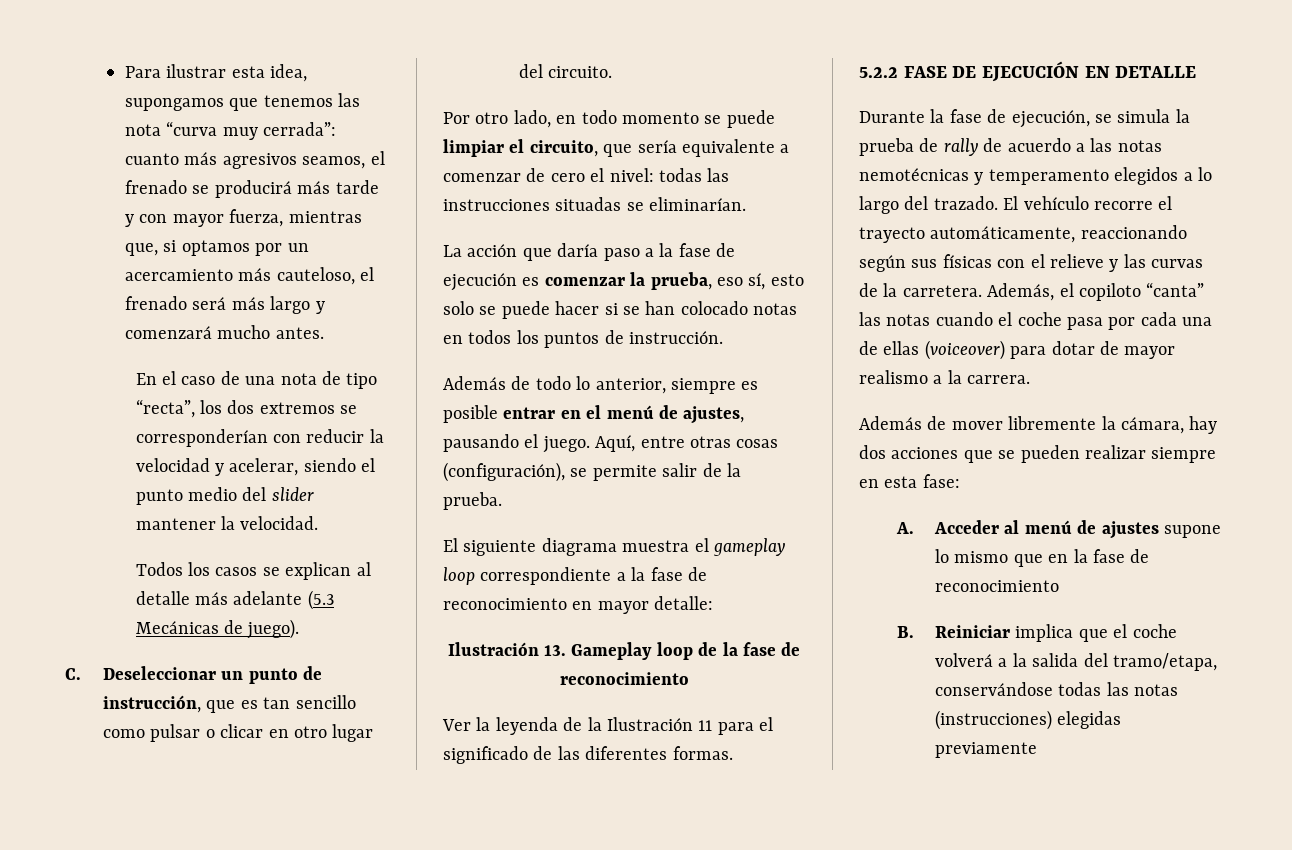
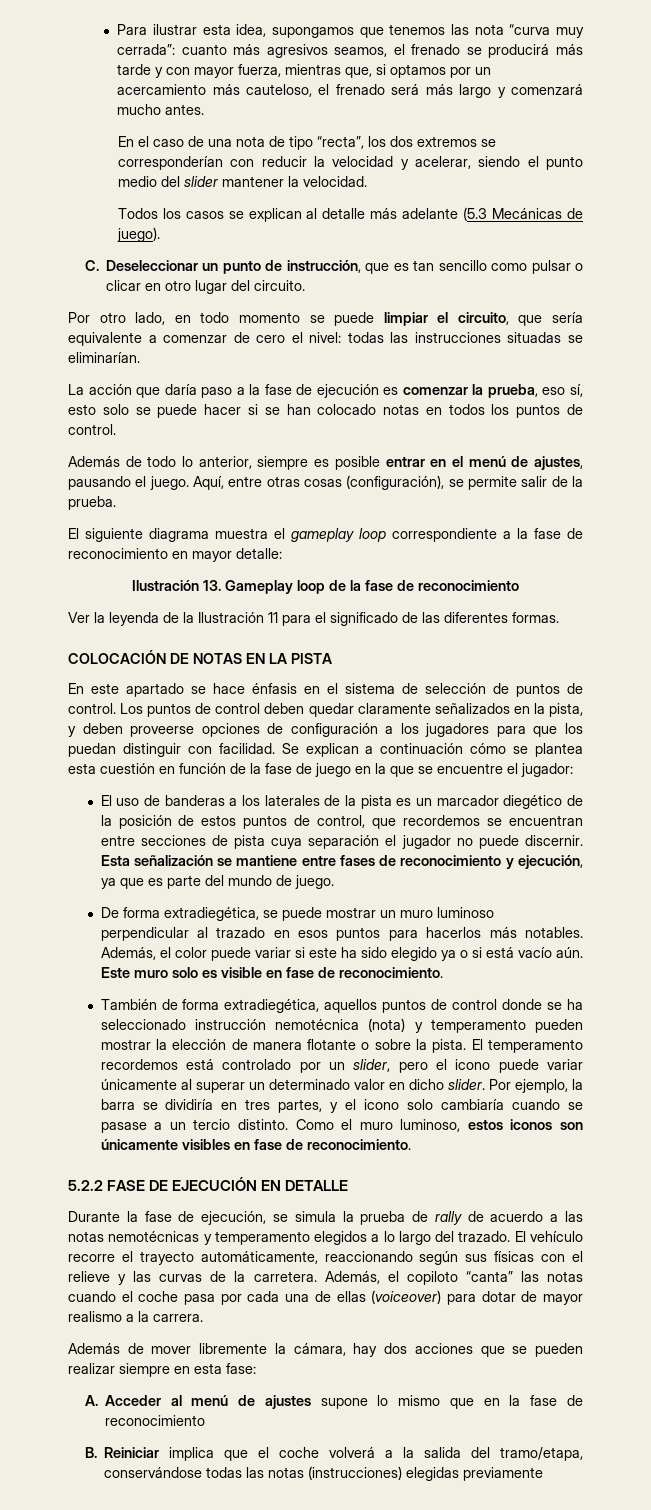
[629,331,723,344] instrucción. -> [68,424,116,435] control.
(733, 753) none -> [68,650,332,664] [68,683,583,697] [68,703,583,717] [68,723,583,737] [68,743,583,757] [68,763,573,777] [100,795,583,809] [100,815,583,829] [100,835,583,849] [100,855,583,869] [100,875,334,889] [100,907,494,921] [100,927,583,941] [100,947,583,961] [100,967,443,978] [100,999,583,1013] [100,1018,583,1033] [100,1039,584,1053] [100,1059,583,1073] [100,1079,583,1093] [100,1099,584,1113] [100,1119,583,1133] [100,1139,411,1150] // COLOCACIÓN DE NOTAS EN LA PISTA // En este apartado se hace énfasis en el sistema de selección de puntos de control. Los puntos de control deben quedar claramente señalizados en la pista, y deben proveerse opciones de configuración a los jugadores para que los puedan distinguir con facilidad. Se explican a continuación cómo se plantea esta cuestión en función de la fase de juego en la que se encuentre el jugador: // El uso de banderas a los laterales de la pista es un marcador diegético de la posición de estos puntos de control, que recordemos se encuentran entre secciones de pista cuya separación el jugador no puede discernir. Esta señalización se mantiene entre fases de reconocimiento y ejecución, ya que es parte del mundo de juego. // De forma extradiegética, se puede mostrar un muro luminoso perpendicular al trazado en esos puntos para hacerlos más notables. Además, el color puede variar si este ha sido elegido ya o si está vacío aún. Este muro solo es visible en fase de reconocimiento. // También de forma extradiegética, aquellos puntos de control donde se ha seleccionado instrucción nemotécnica (nota) y temperamento pueden mostrar la elección de manera flotante o sobre la pista. El temperamento recordemos está controlado por un slider, pero el icono puede variar únicamente al superar un determinado valor en dicho slider. Por ejemplo, la barra se dividiría en tres partes, y el icono solo cambiaría cuando se pasase a un tercio distinto. Como el muro luminoso, estos iconos son únicamente visibles en fase de reconocimiento.

